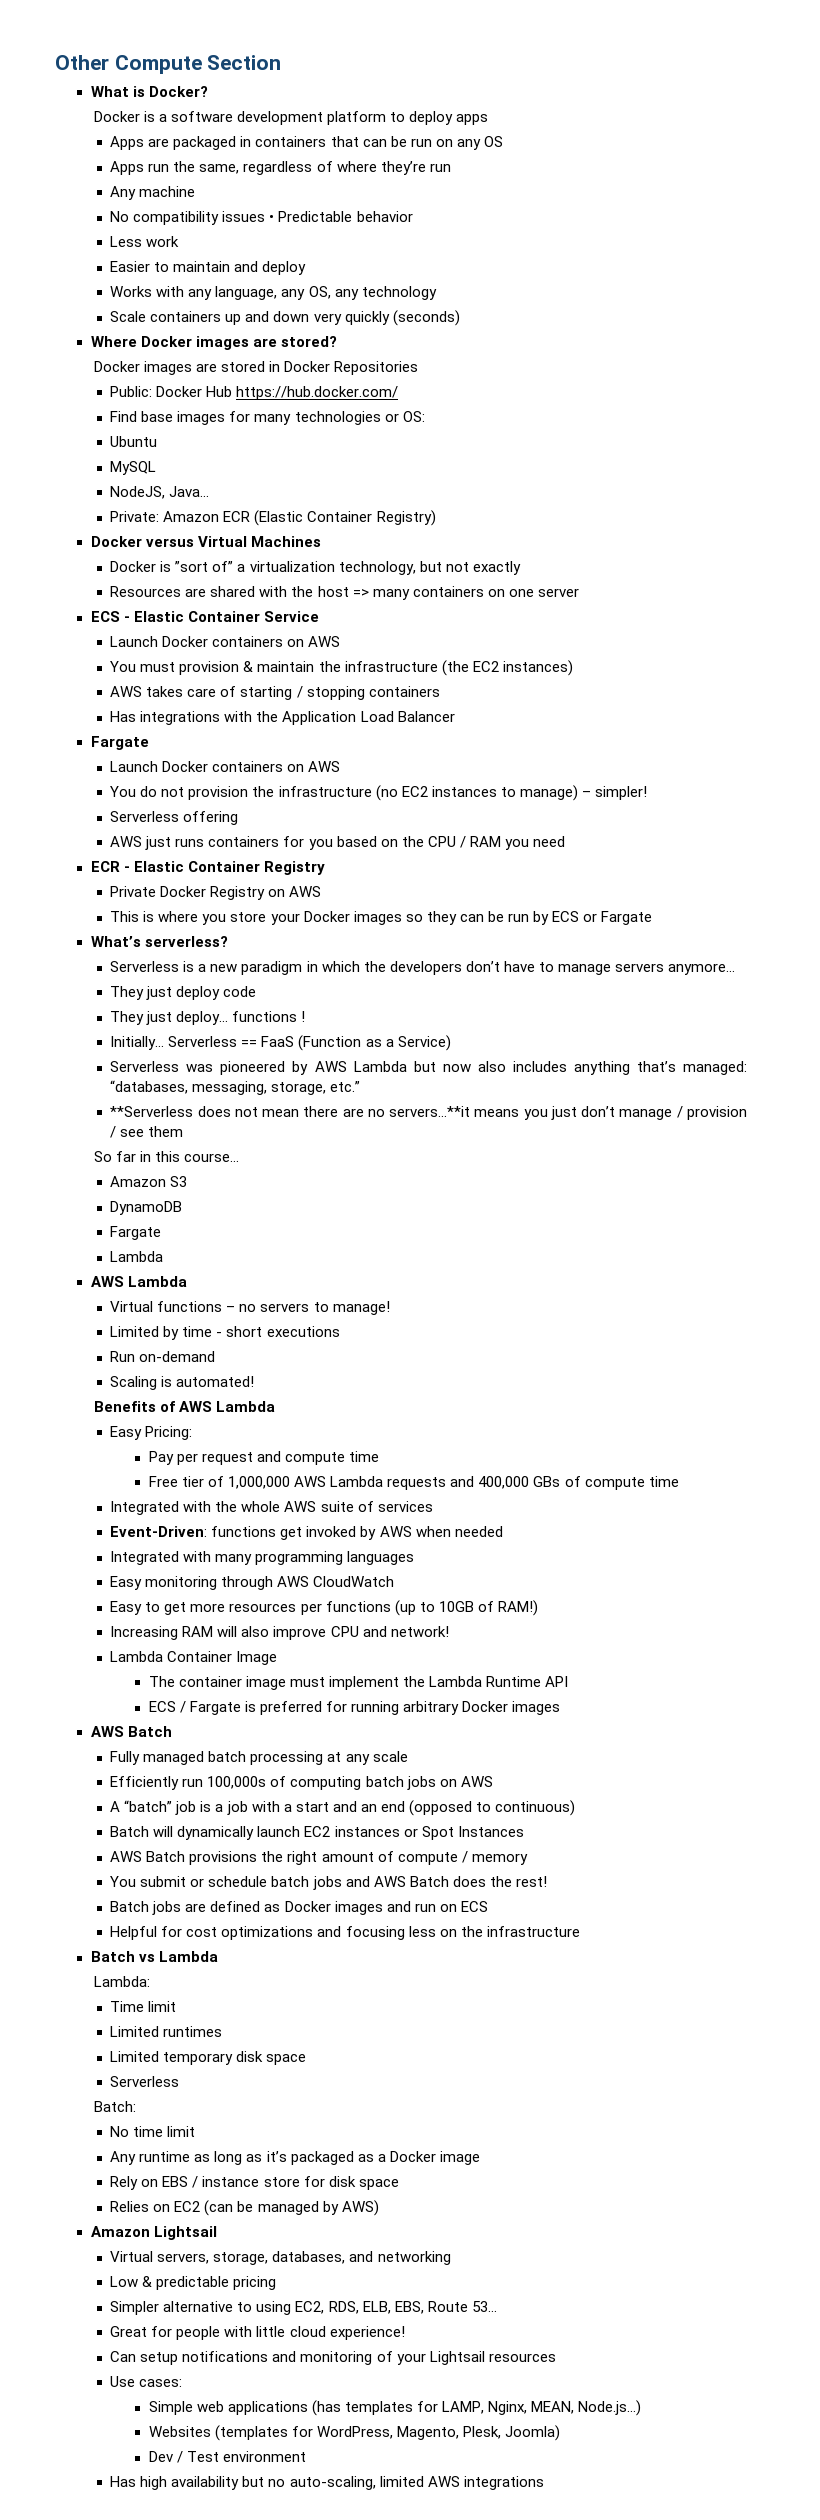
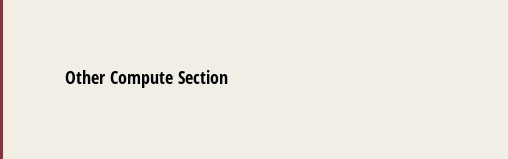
[90,86,208,97] [93,111,489,125] [110,136,503,150] [110,161,451,175] [110,186,196,200] [110,211,413,225] [110,236,180,247] [110,261,307,275] [110,286,437,300] [110,310,460,326] [90,336,338,350] [93,361,419,375] [110,386,399,400] [110,411,425,425] [110,436,158,447] [110,461,157,475] [110,486,210,499] [110,510,436,526] [90,536,322,547] [110,561,521,575] [110,586,579,600] [90,611,320,622] [110,636,341,647] [110,660,573,676] [110,686,440,700] [110,711,455,725] [90,736,149,750] [110,761,341,772] [110,785,647,801] [110,811,239,825] [110,836,565,850] [90,861,326,875] [110,886,322,900] [110,911,653,925] [90,936,228,947] [110,961,735,975] [110,986,257,1000] [110,1011,306,1025] [110,1035,451,1051] [110,1061,747,1075] [110,1080,361,1095] [110,1106,748,1120] [110,1126,184,1138] [93,1151,239,1162] [110,1176,188,1187] [110,1201,183,1215] [110,1226,162,1240] [110,1251,164,1262] [90,1276,187,1287] [110,1301,390,1315] [110,1326,340,1340] [110,1351,216,1362] [110,1376,255,1390] [93,1401,275,1412] [110,1426,193,1440] [148,1451,380,1465] [148,1476,679,1490] [110,1501,433,1515] [110,1526,503,1540] [110,1551,415,1565] [110,1576,395,1590] [110,1600,538,1616] [110,1626,449,1640] [110,1651,278,1665] [148,1676,569,1690] [148,1701,561,1715] [90,1726,172,1737] [110,1751,408,1765] [110,1776,493,1790] [110,1800,575,1816] [110,1826,524,1840] [110,1851,528,1865] [110,1876,547,1890] [110,1901,488,1915] [110,1926,580,1940] [90,1951,218,1962] [93,1976,150,1987] [110,2001,177,2012] [110,2026,223,2037] [110,2051,307,2065] [110,2076,180,2087] [93,2101,136,2112] [110,2126,196,2137] [110,2151,480,2165] [110,2176,399,2190] [110,2200,379,2216] [90,2226,217,2240] [110,2251,451,2265] [110,2276,277,2290] [110,2301,497,2315] [110,2326,405,2340] [110,2351,556,2365] [110,2376,183,2387] [148,2400,642,2416] [148,2425,561,2441] [148,2451,307,2463] [110,2476,544,2490] // What is Docker? // Docker is a software development platform to deploy apps // Apps are packaged in containers that can be run on any OS // Apps run the same, regardless of where they’re run // Any machine // No compatibility issues • Predictable behavior // Less work // Easier to maintain and deploy // Works with any language, any OS, any technology // Scale containers up and down very quickly (seconds) // Where Docker images are stored? // Docker images are stored in Docker Repositories // Public: Docker Hub https://hub.docker.com/ // Find base images for many technologies or OS: // Ubuntu // MySQL // NodeJS, Java… // Private: Amazon ECR (Elastic Container Registry) // Docker versus Virtual Machines // Docker is ”sort of” a virtualization technology, but not exactly // Resources are shared with the host => many containers on one server // ECS - Elastic Container Service // Launch Docker containers on AWS // You must provision & maintain the infrastructure (the EC2 instances) // AWS takes care of starting / stopping containers // Has integrations with the Application Load Balancer // Fargate // Launch Docker containers on AWS // You do not provision the infrastructure (no EC2 instances to manage) – simpler! // Serverless offering // AWS just runs containers for you based on the CPU / RAM you need // ECR - Elastic Container Registry // Private Docker Registry on AWS // This is where you store your Docker images so they can be run by ECS or Fargate // What’s serverless? // Serverless is a new paradigm in which the developers don’t have to manage servers anymore… // They just deploy code // They just deploy… functions ! // Initially... Serverless == FaaS (Function as a Service) // Serverless was pioneered by AWS Lambda but now also includes anything that’s managed: “databases, messaging, storage, etc.” // **Serverless does not mean there are no servers…**it means you just don’t manage / provision / see them // So far in this course… // Amazon S3 // DynamoDB // Fargate // Lambda // AWS Lambda // Virtual functions – no servers to manage! // Limited by time - short executions // Run on-demand // Scaling is automated! // Benefits of AWS Lambda // Easy Pricing: // Pay per request and compute time // Free tier of 1,000,000 AWS Lambda requests and 400,000 GBs of compute time // Integrated with the whole AWS suite of services // Event-Driven: functions get invoked by AWS when needed // Integrated with many programming languages // Easy monitoring through AWS CloudWatch // Easy to get more resources per functions (up to 10GB of RAM!) // Increasing RAM will also improve CPU and network! // Lambda Container Image // The container image must implement the Lambda Runtime API // ECS / Fargate is preferred for running arbitrary Docker images // AWS Batch // Fully managed batch processing at any scale // Efficiently run 100,000s of computing batch jobs on AWS // A “batch” job is a job with a start and an end (opposed to continuous) // Batch will dynamically launch EC2 instances or Spot Instances // AWS Batch provisions the right amount of compute / memory // You submit or schedule batch jobs and AWS Batch does the rest! // Batch jobs are defined as Docker images and run on ECS // Helpful for cost optimizations and focusing less on the infrastructure // Batch vs Lambda // Lambda: // Time limit // Limited runtimes // Limited temporary disk space // Serverless // Batch: // No time limit // Any runtime as long as it’s packaged as a Docker image // Rely on EBS / instance store for disk space // Relies on EC2 (can be managed by AWS) // Amazon Lightsail // Virtual servers, storage, databases, and networking // Low & predictable pricing // Simpler alternative to using EC2, RDS, ELB, EBS, Route 53… // Great for people with little cloud experience! // Can setup notifications and monitoring of your Lightsail resources // Use cases: // Simple web applications (has templates for LAMP, Nginx, MEAN, Node.js…) // Websites (templates for WordPress, Magento, Plesk, Joomla) // Dev / Test environment // Has high availability but no auto-scaling, limited AWS integrations -> (228, 77) none

